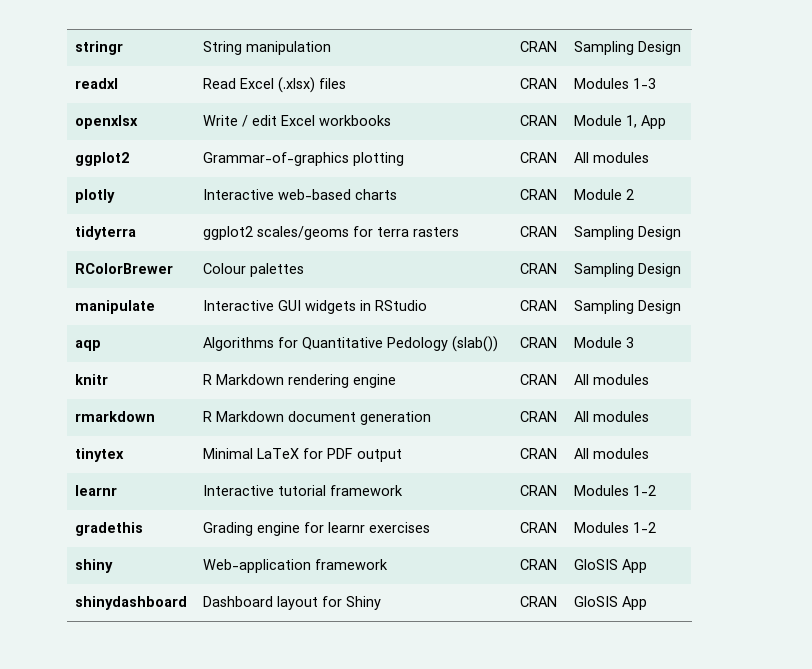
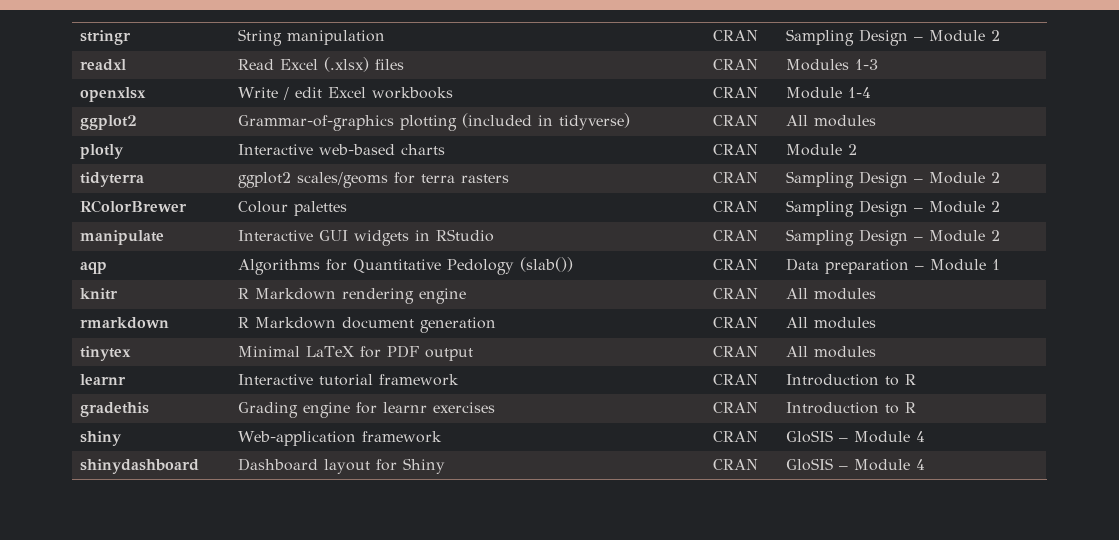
(681, 48) none -> [914,30,1001,42] – Module 2
[625,115,666,129] 1, App -> [848,87,872,98] 1-4
(404, 159) none -> [462,113,631,130] (included in tidyverse)
(681, 233) none -> [914,172,1001,184] – Module 2
(681, 270) none -> [914,201,1001,213] – Module 2
(681, 307) none -> [914,230,1001,242] – Module 2
[573,337,634,348] Module 3 -> [786,258,1001,274] Data preparation – Module 1
[573,485,656,496] Modules 1-2 -> [786,374,917,386] Introduction to R
[573,522,656,533] Modules 1-2 -> [786,402,917,414] Introduction to R
[621,559,647,573] App -> [839,431,926,443] – Module 4
[621,596,647,610] App -> [839,459,926,471] – Module 4

